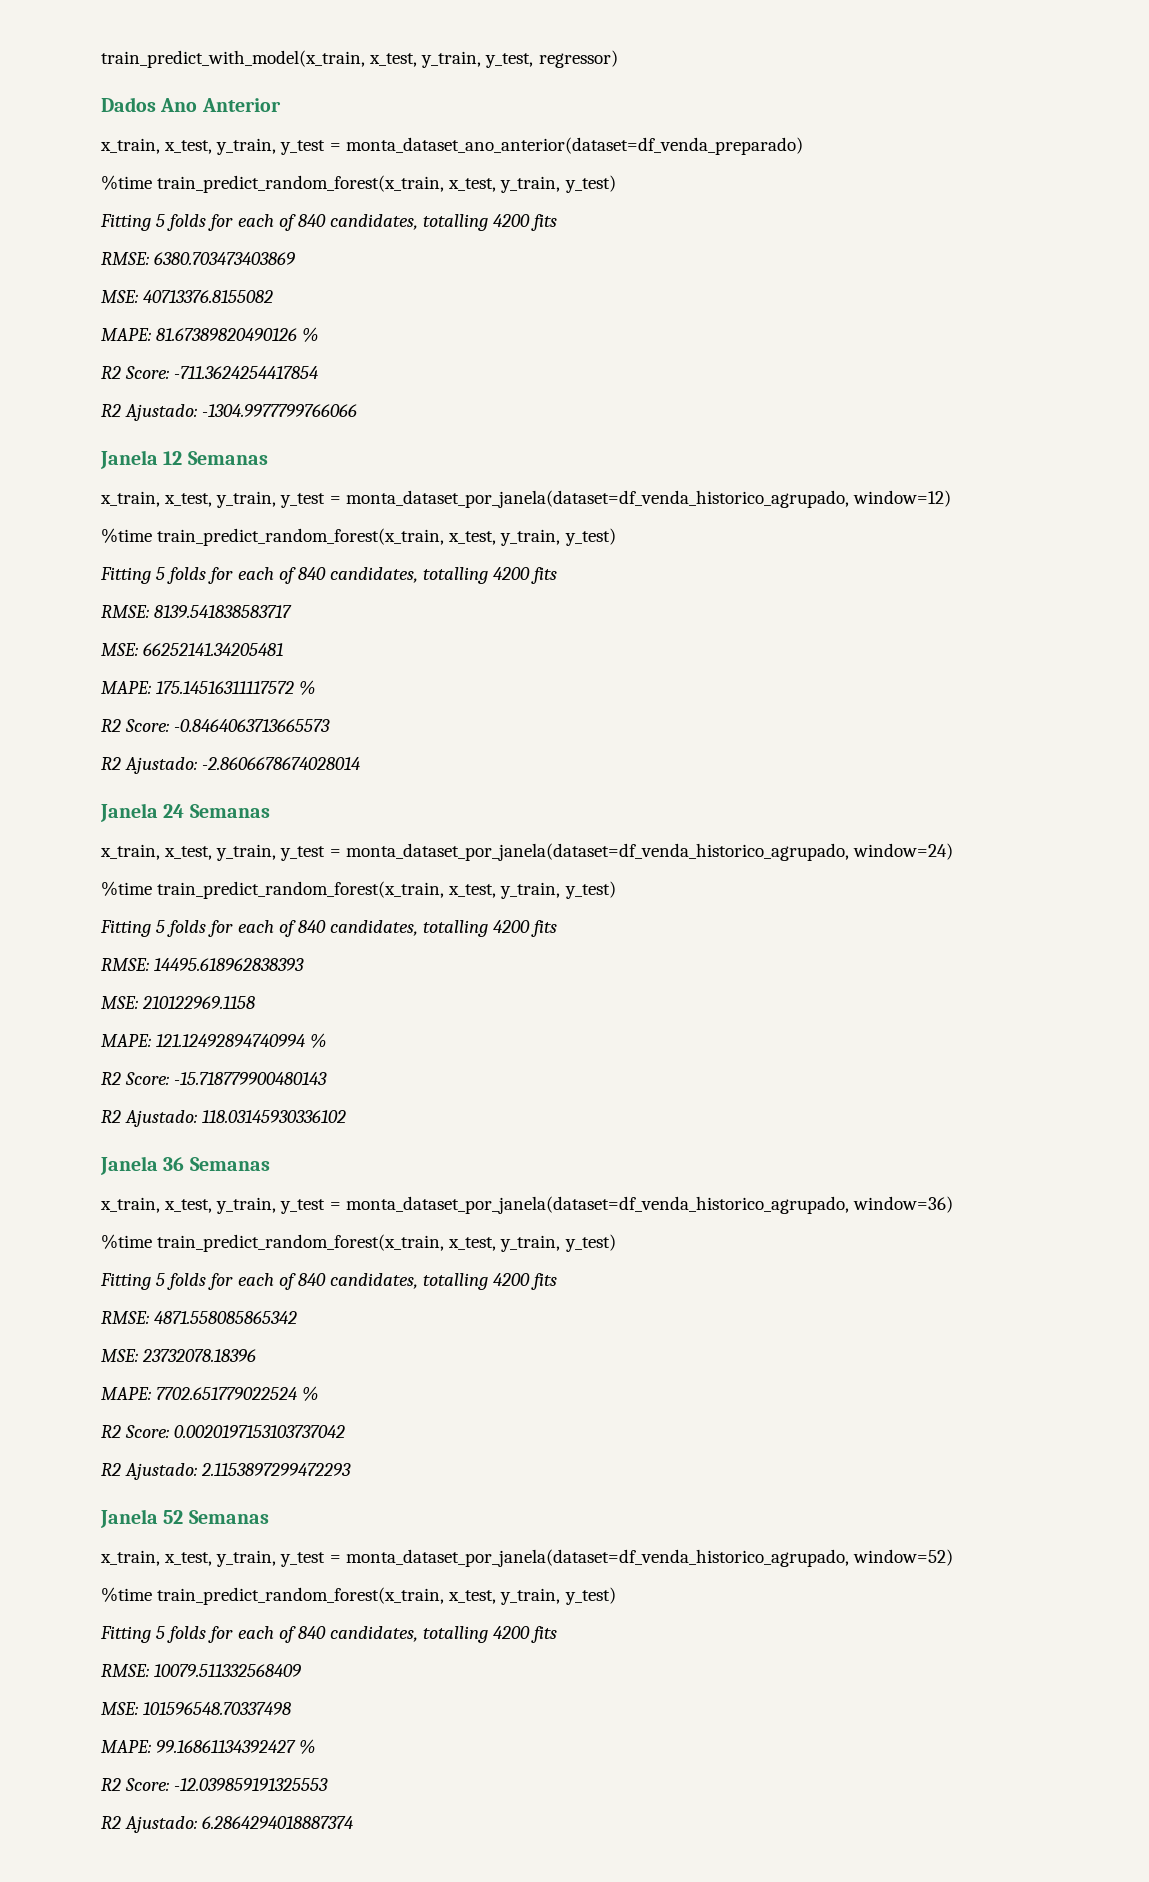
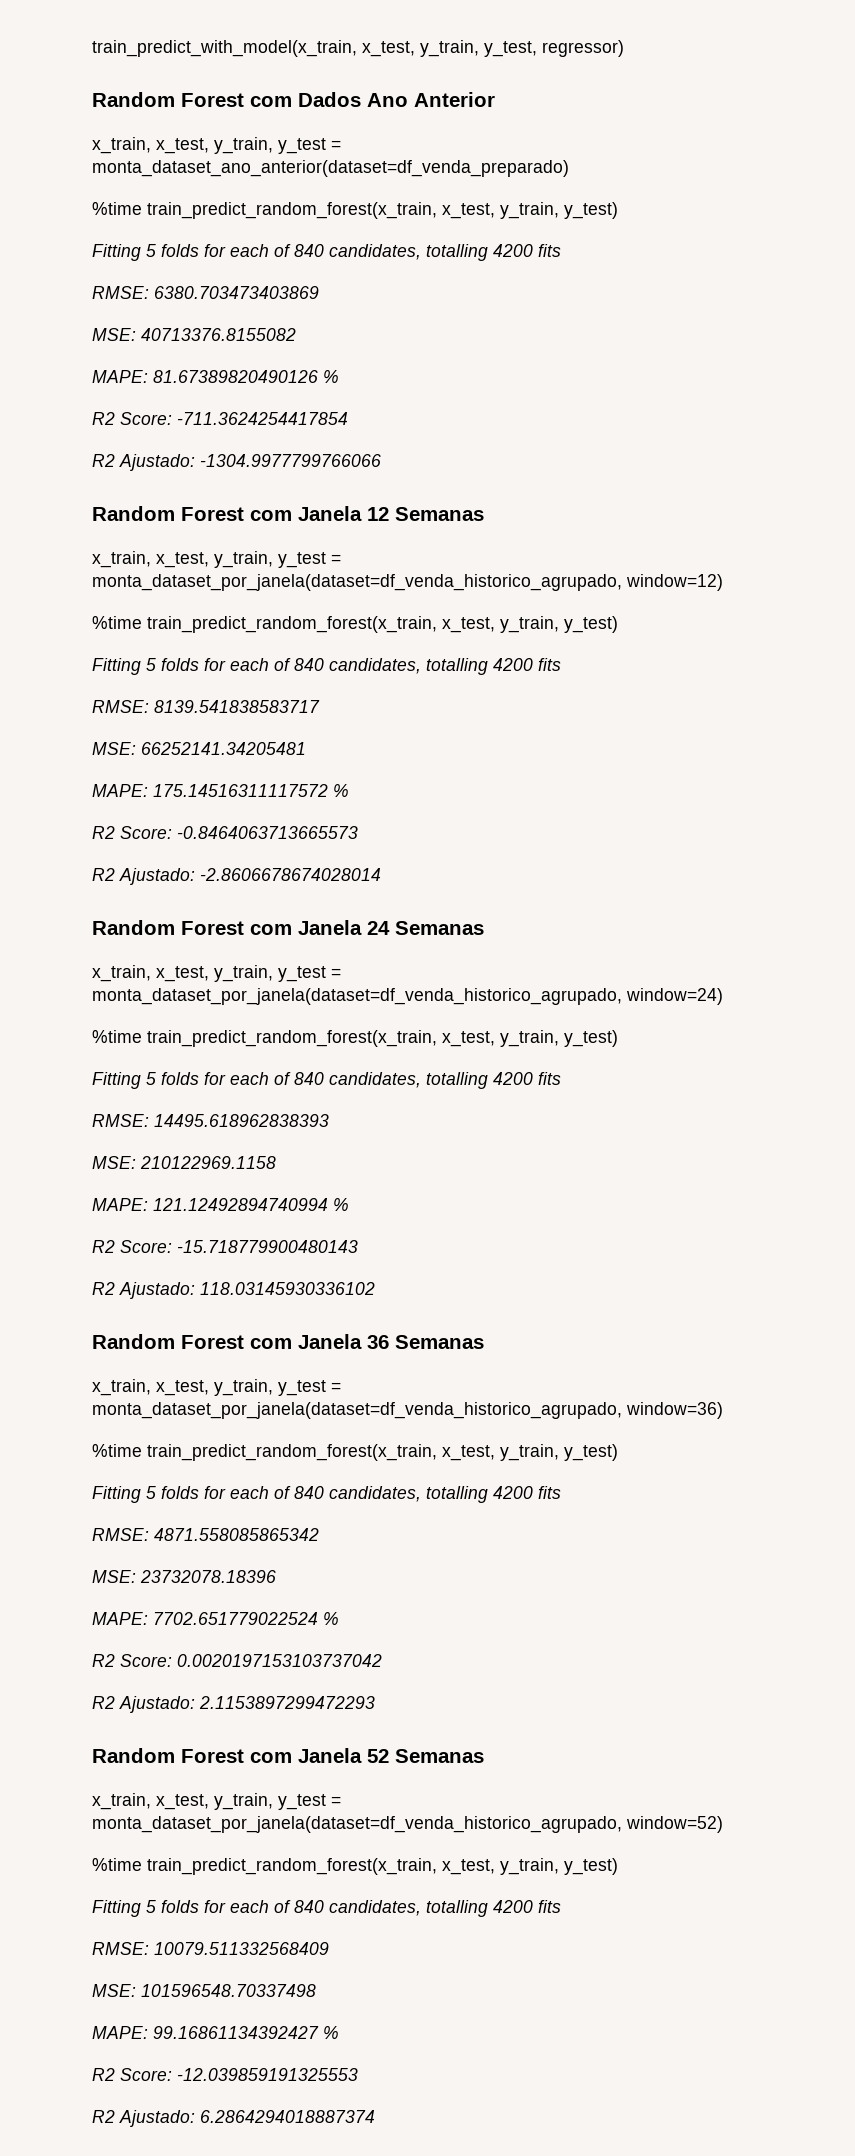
(618, 59) none -> [92,92,292,107] Random Forest com
(358, 410) none -> [92,506,292,521] Random Forest com
(361, 763) none -> [92,920,292,935] Random Forest com
(347, 1116) none -> [92,1334,292,1349] Random Forest com
(352, 1469) none -> [92,1748,292,1763] Random Forest com

